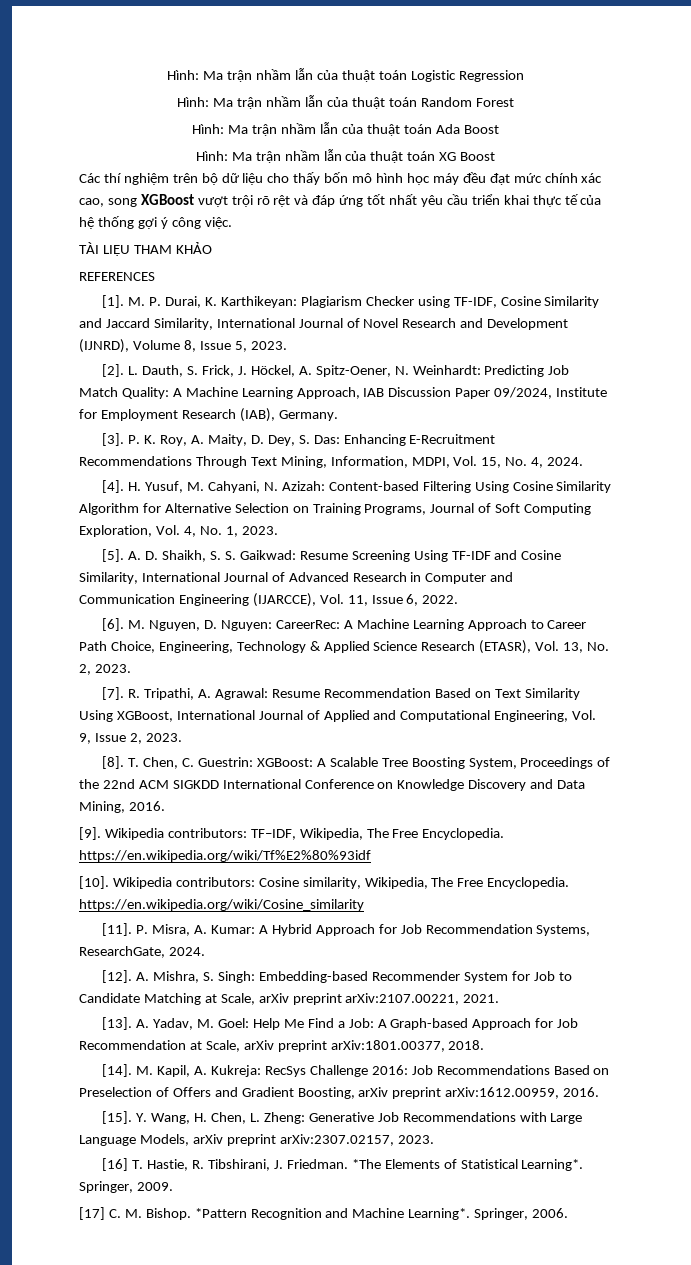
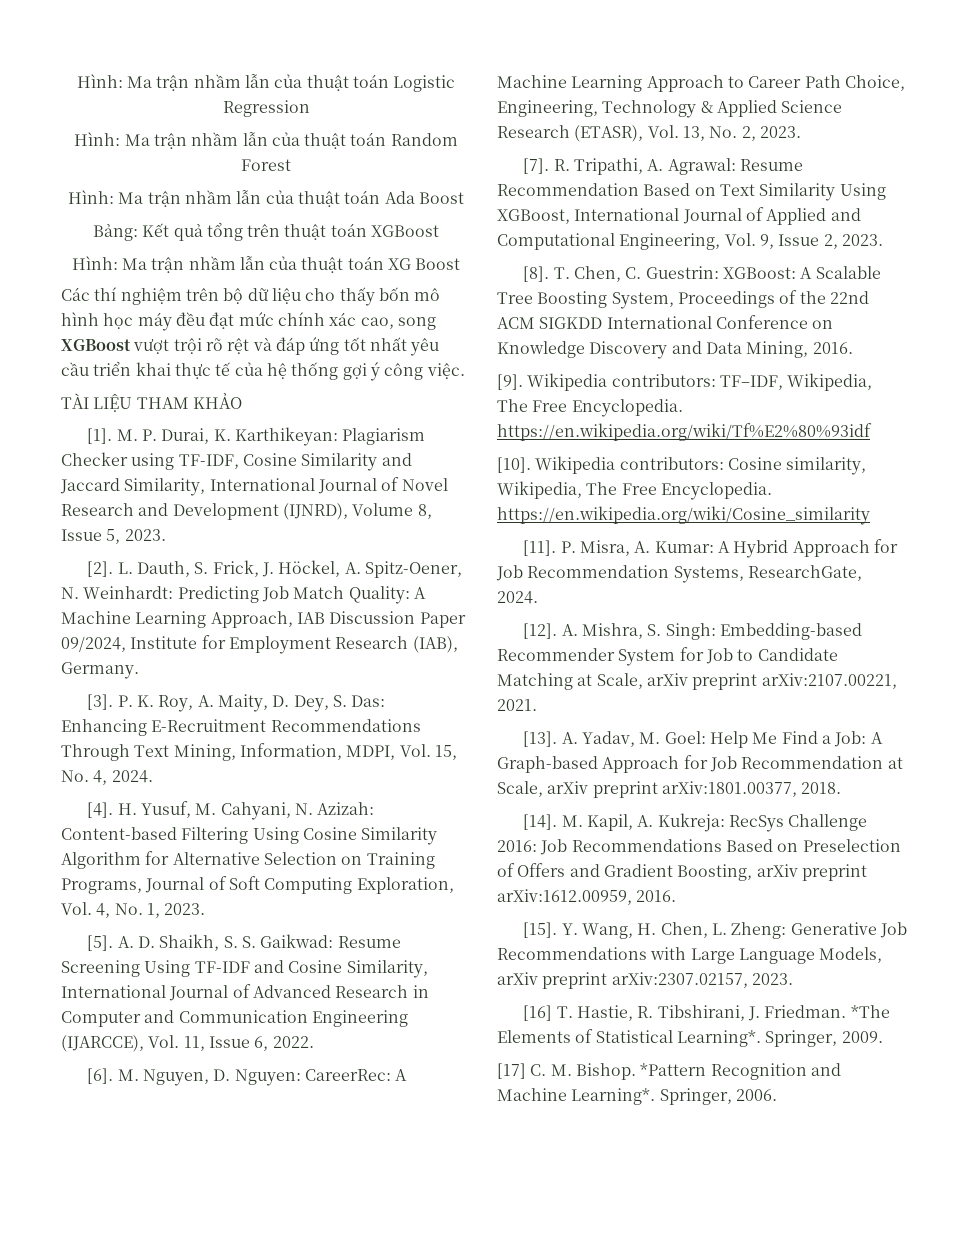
(499, 129) none -> [92,222,440,241] // Bảng: Kết quả tổng trên thuật toán XGBoost
[79,272,155,281] // REFERENCES -> (242, 401) none

